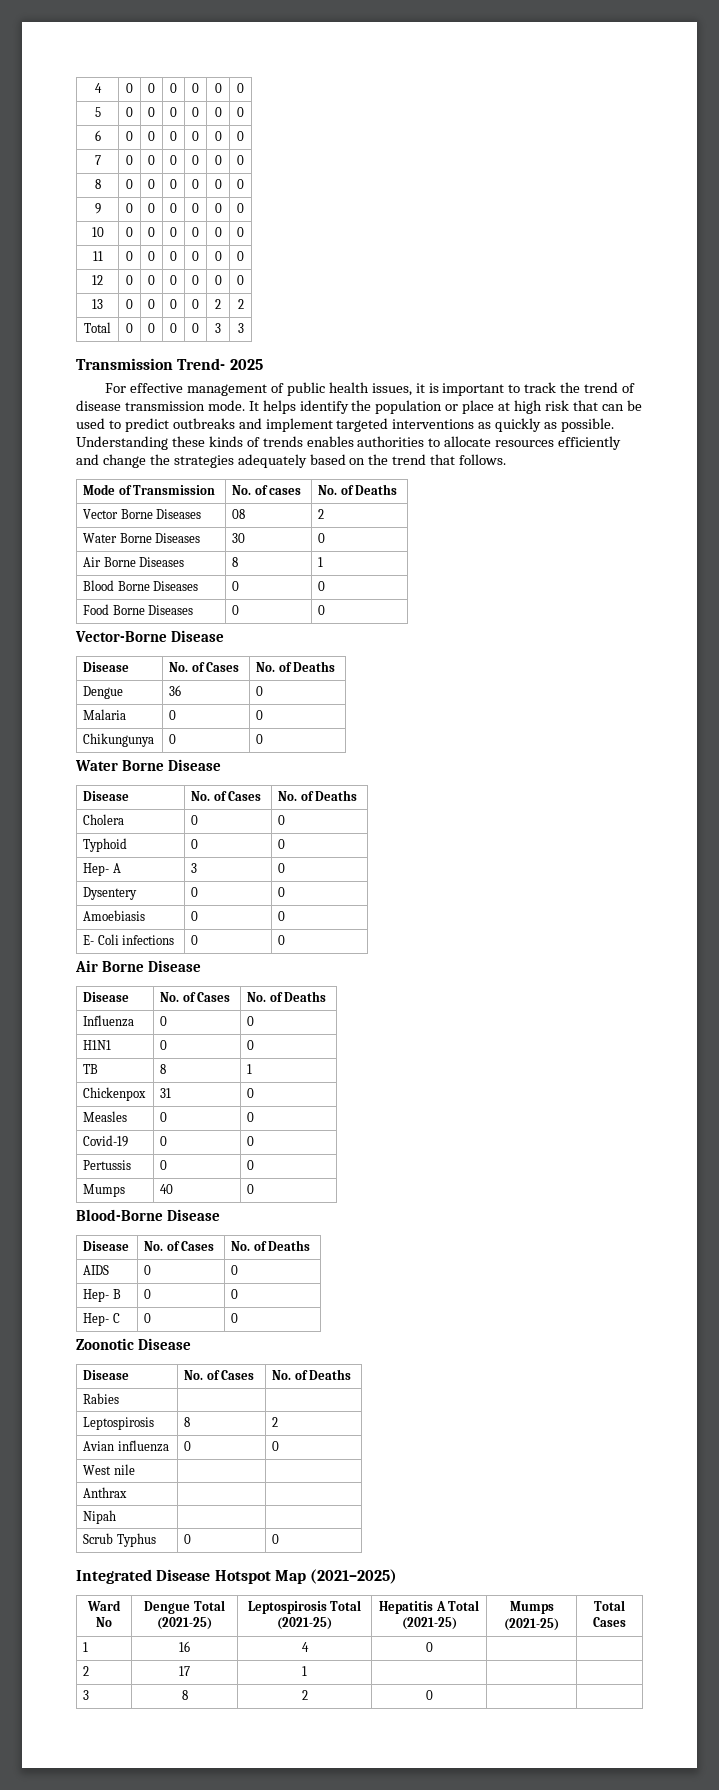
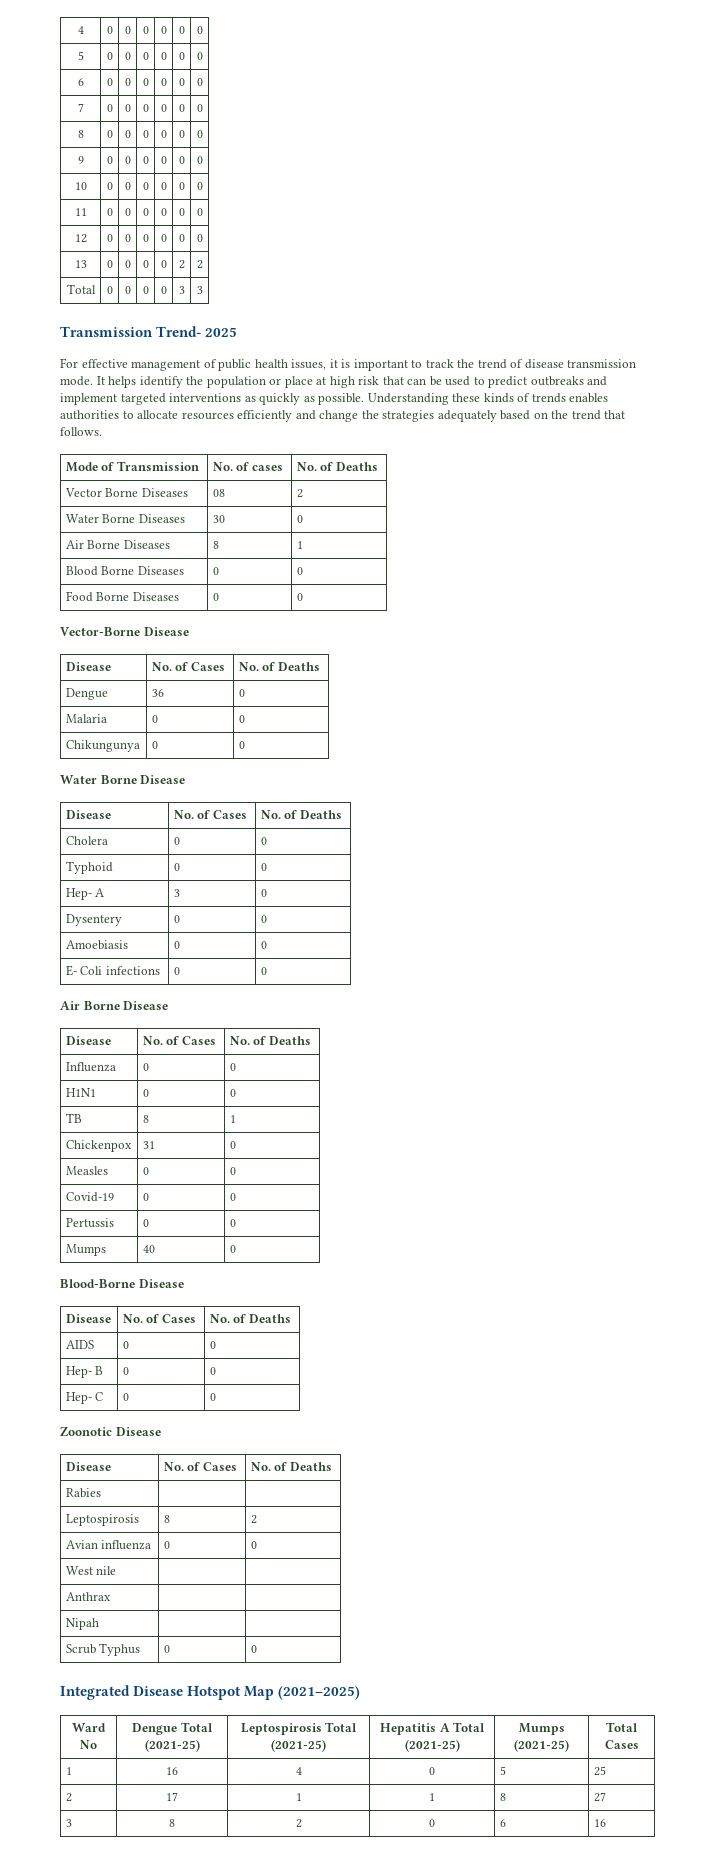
(433, 1647) | -> [499,1766,506,1775] [593,1766,606,1776] 5 | 25
(307, 1671) | | -> [429,1793,435,1801] [499,1793,506,1801] [593,1792,606,1802] 1 | 8 | 27
(433, 1695) | -> [499,1819,506,1827] [593,1819,606,1827] 6 | 16

